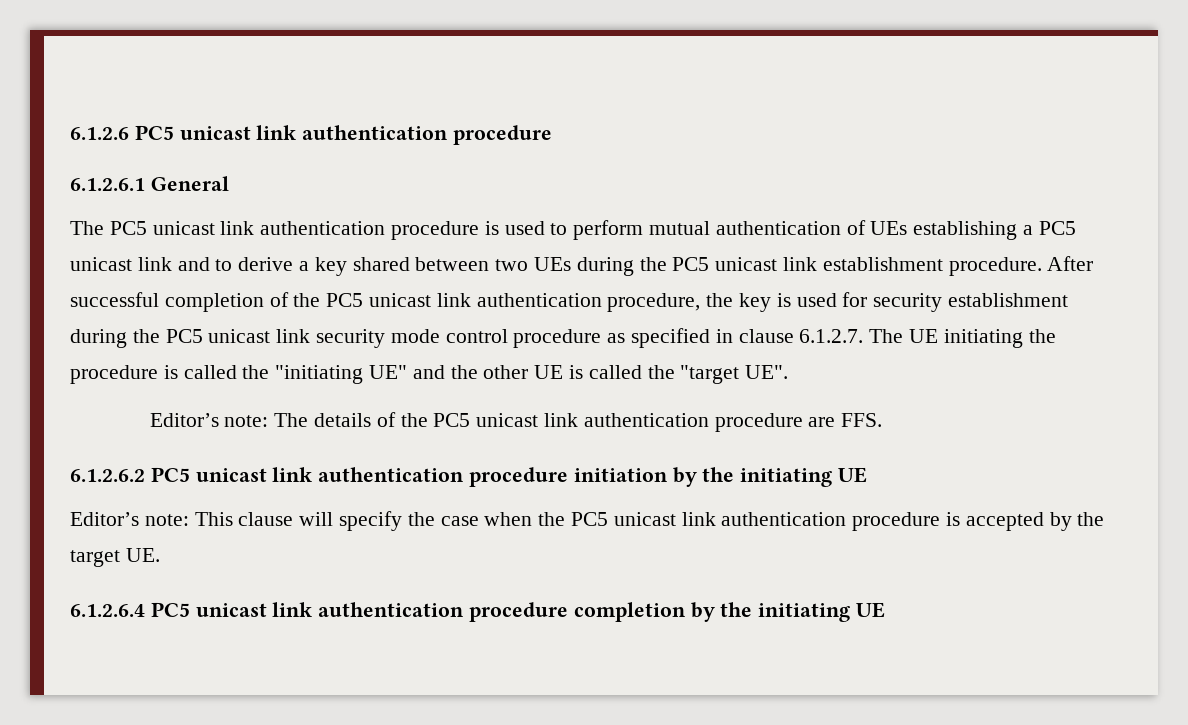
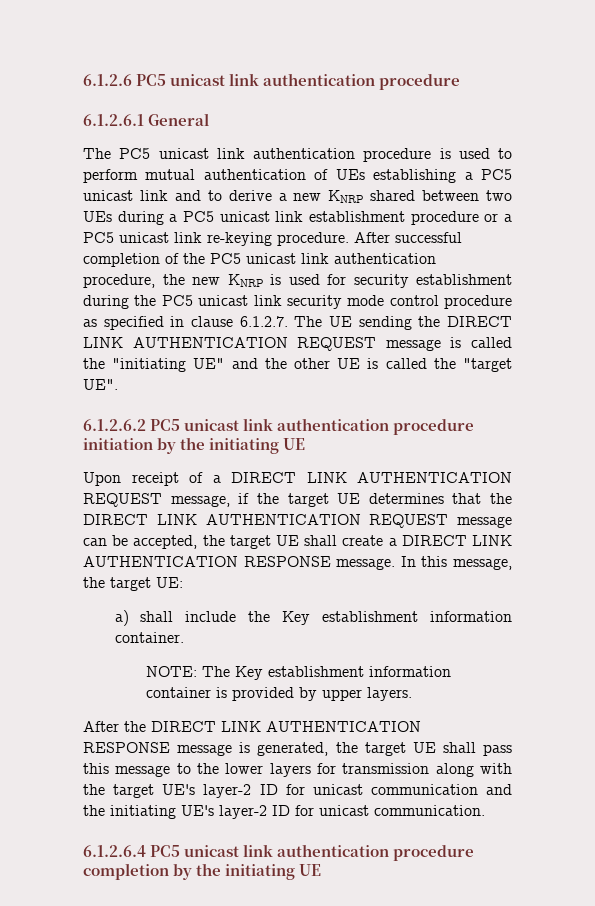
[314,257,347,276] key -> [293,190,364,203] new KNRP
[639,257,667,271] the -> [169,214,178,222] a
(943, 264) none -> [410,211,512,225] [83,232,272,246] procedure or a PC5 unicast link re-keying
[739,293,772,312] key -> [192,274,263,287] new KNRP
[943,329,1056,348] [70,365,158,384] initiating the procedure -> [358,316,512,330] [83,337,441,351] sending the DIRECT LINK AUTHENTICATION REQUEST message
[149,412,883,432] // Editor’s note: The details of the PC5 unicast link authentication procedure are FFS. -> (118, 384) none
[70,511,1105,531] [70,548,160,567] Editor’s note: This clause will specify the case when the PC5 unicast link authentication procedure is accepted by the target UE. -> [83,472,512,486] [83,493,512,507] [83,514,512,528] [83,535,512,549] [83,556,512,570] [83,577,183,591] [114,610,512,626] [114,632,184,643] [146,666,452,680] [146,687,413,701] [83,721,421,732] [83,742,512,756] [83,763,512,777] [83,784,512,798] [83,805,485,819] Upon receipt of a DIRECT LINK AUTHENTICATION REQUEST message, if the target UE determines that the DIRECT LINK AUTHENTICATION REQUEST message can be accepted, the target UE shall create a DIRECT LINK AUTHENTICATION RESPONSE message. In this message, the target UE: // a) shall include the Key establishment information container. // NOTE: The Key establishment information container is provided by upper layers. // After the DIRECT LINK AUTHENTICATION RESPONSE message is generated, the target UE shall pass this message to the lower layers for transmission along with the target UE's layer-2 ID for unicast communication and the initiating UE's layer-2 ID for unicast communication.

